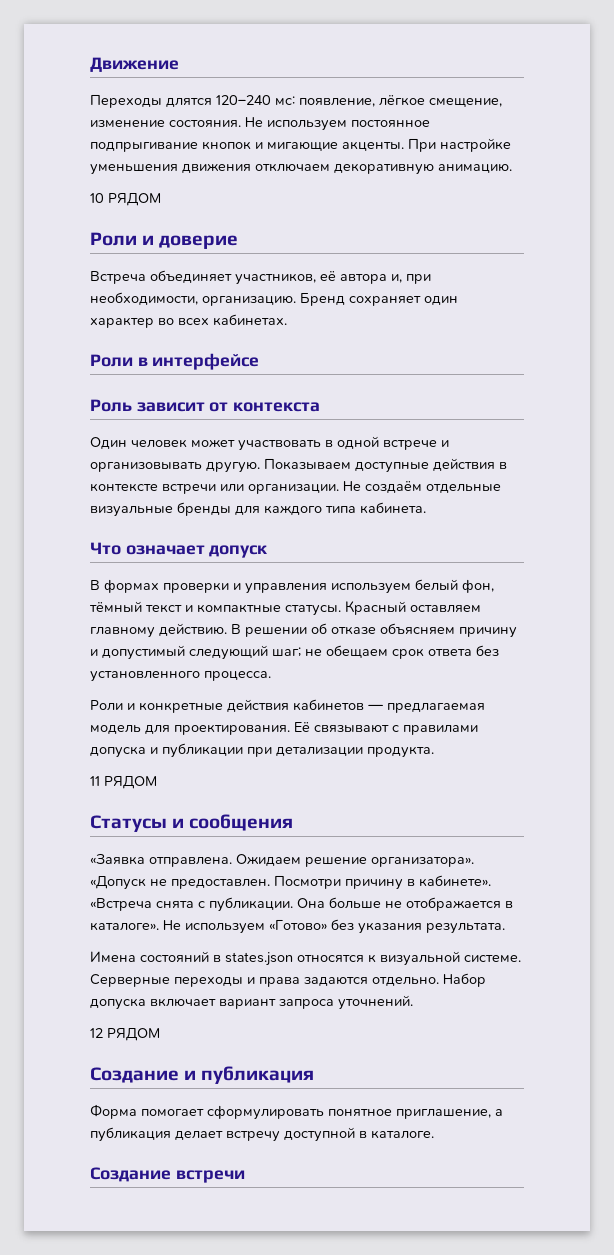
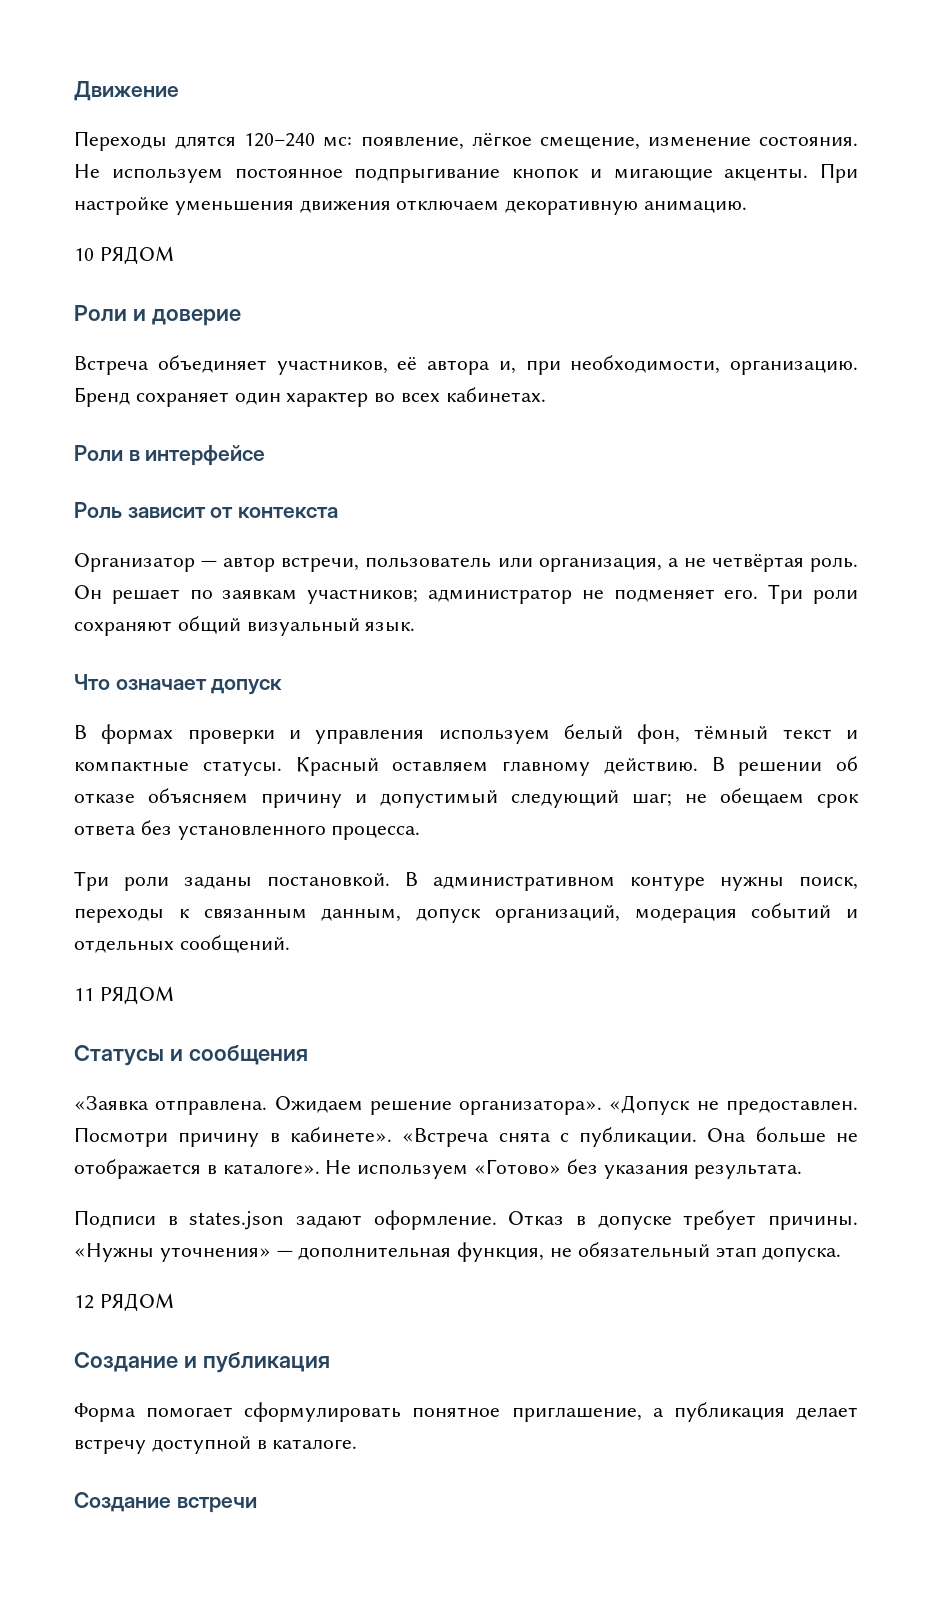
[90,436,449,451] [90,458,507,473] [90,481,501,494] [90,502,426,517] Один человек может участвовать в одной встрече и организовывать другую. Показываем доступные действия в контексте встречи или организации. Не создаём отдельные визуальные бренды для каждого типа кабинета. -> [74,553,858,572] [74,584,858,604] [74,616,416,636] Организатор — автор встречи, пользователь или организация, а не четвёртая роль. Он решает по заявкам участников; администратор не подменяет его. Три роли сохраняют общий визуальный язык.
[90,699,485,713] [90,722,478,735] [90,743,434,758] Роли и конкретные действия кабинетов — предлагаемая модель для проектирования. Её связывают с правилами допуска и публикации при детализации продукта. -> [74,871,858,891] [74,903,858,923] [74,935,290,953] Три роли заданы постановкой. В административном контуре нужны поиск, переходы к связанным данным, допуск организаций, модерация событий и отдельных сообщений.
[90,951,521,966] [90,973,486,987] [90,995,413,1010] Имена состояний в states.json относятся к визуальной системе. Серверные переходы и права задаются отдельно. Набор допуска включает вариант запроса уточнений. -> [74,1210,858,1230] [74,1242,842,1262] Подписи в states.json задают оформление. Отказ в допуске требует причины. «Нужны уточнения» — дополнительная функция, не обязательный этап допуска.

